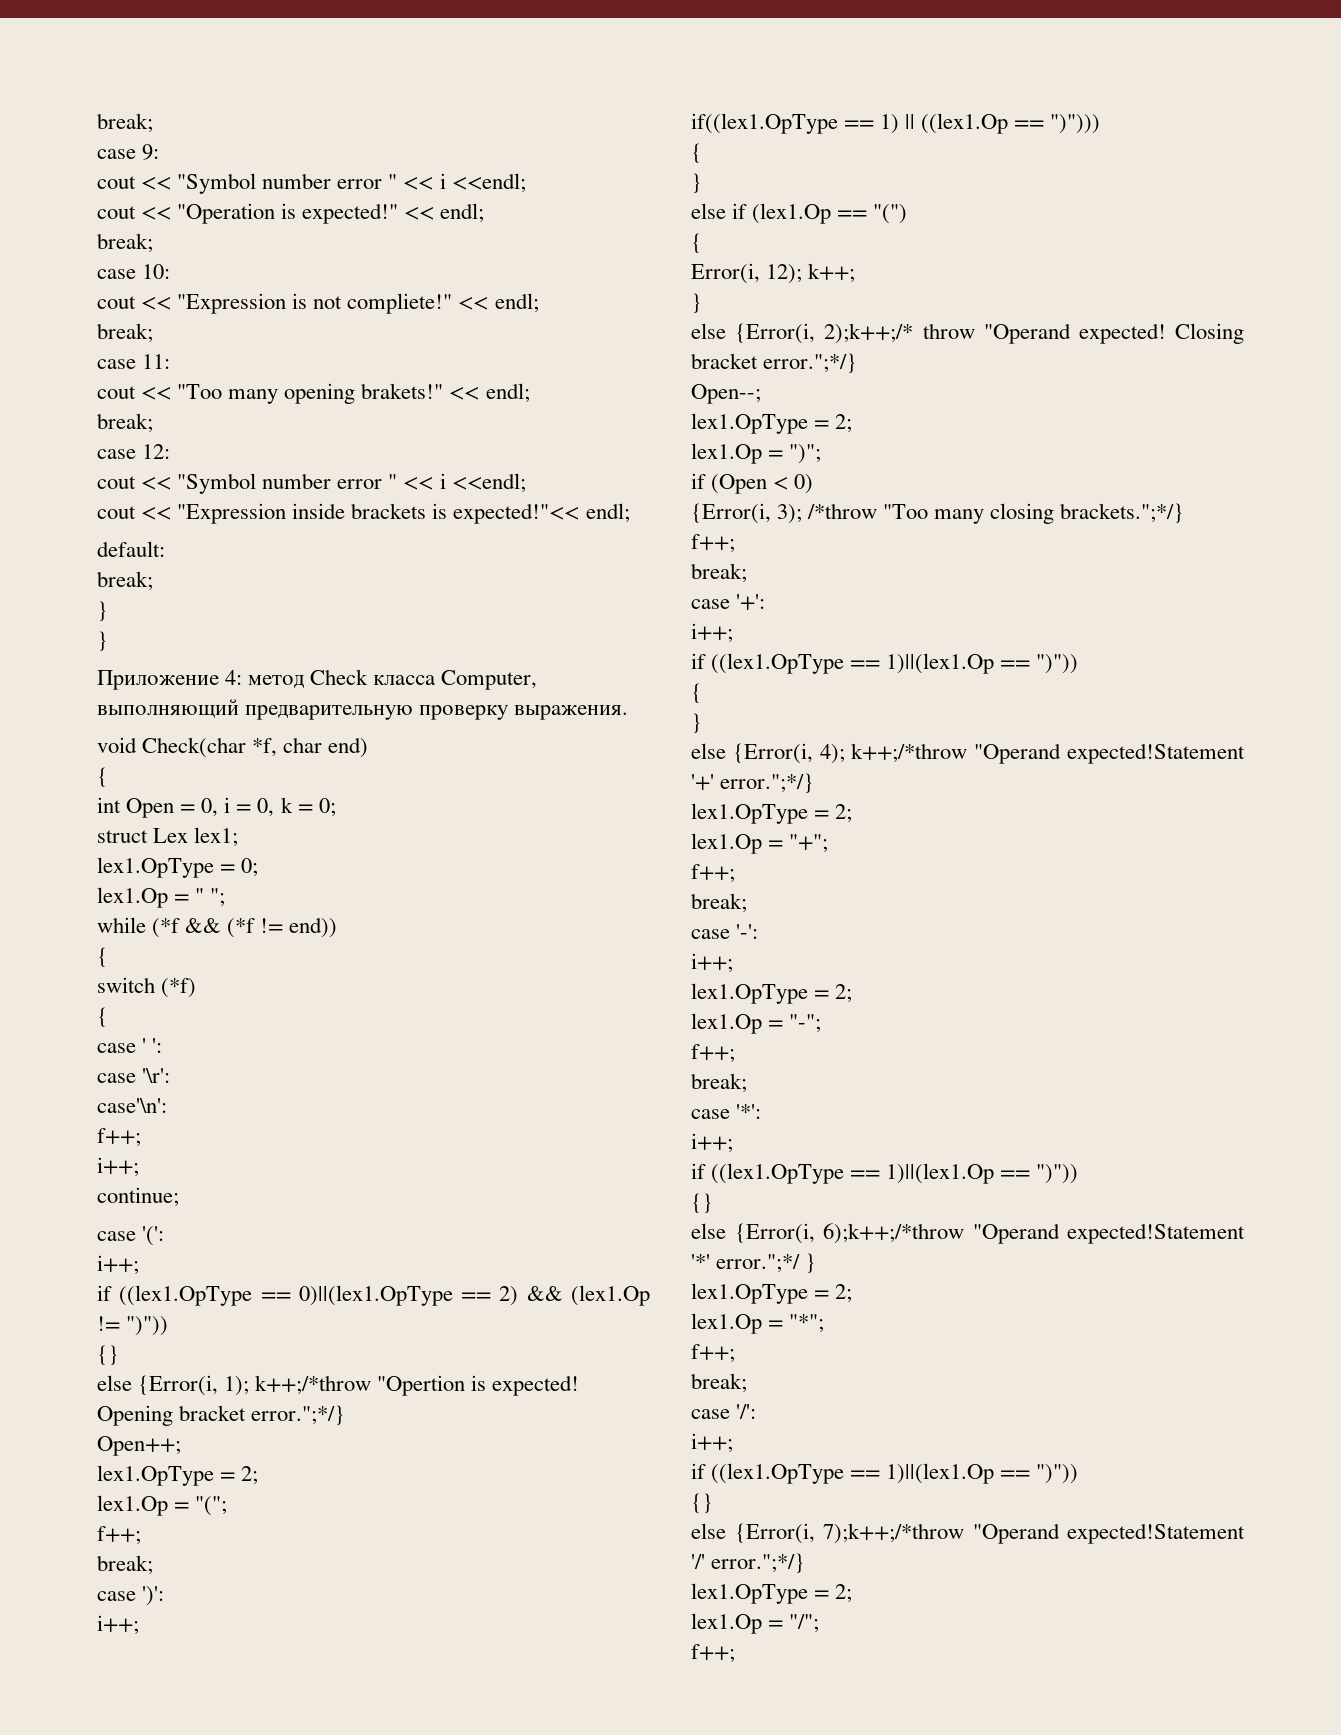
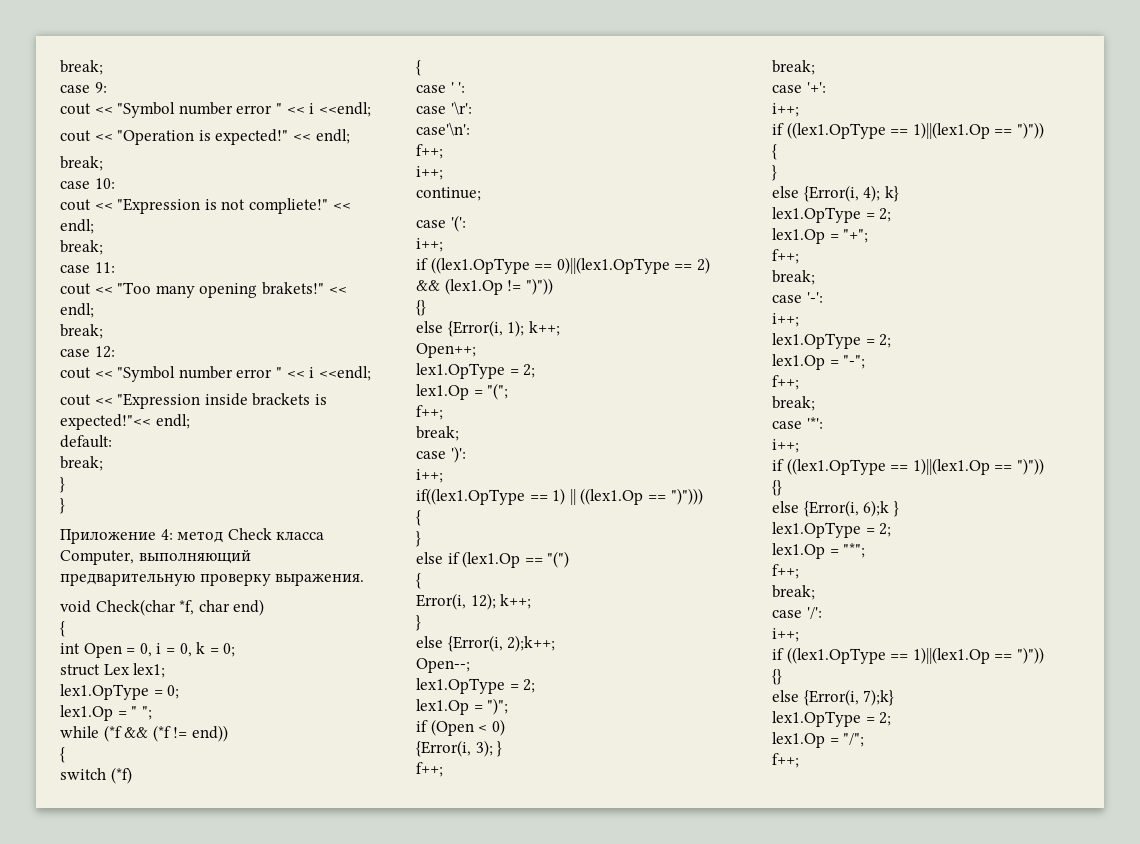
[255,1375,580,1396] [97,1405,346,1426] k++;/*throw "Opertion is expected! Opening bracket error.";*/} -> [528,321,560,336] k++;
[824,323,1244,344] [691,353,858,373] 2);k++;/* throw "Operand expected! Closing bracket error.";*/} -> [507,635,556,652] 2);k++;
[807,503,1185,524] /*throw "Too many closing brackets.";*/} -> [497,741,503,757] }
[851,743,1245,764] [691,773,815,793] k++;/*throw "Operand expected!Statement '+' error.";*/} -> [884,186,899,202] k}
[823,1223,1245,1244] [691,1254,801,1273] 6);k++;/*throw "Operand expected!Statement '*' error.";*/ -> [863,500,890,517] 6);k
[823,1523,1245,1544] [691,1553,806,1573] 7);k++;/*throw "Operand expected!Statement '/' error.";*/} -> [863,689,895,706] 7);k}

